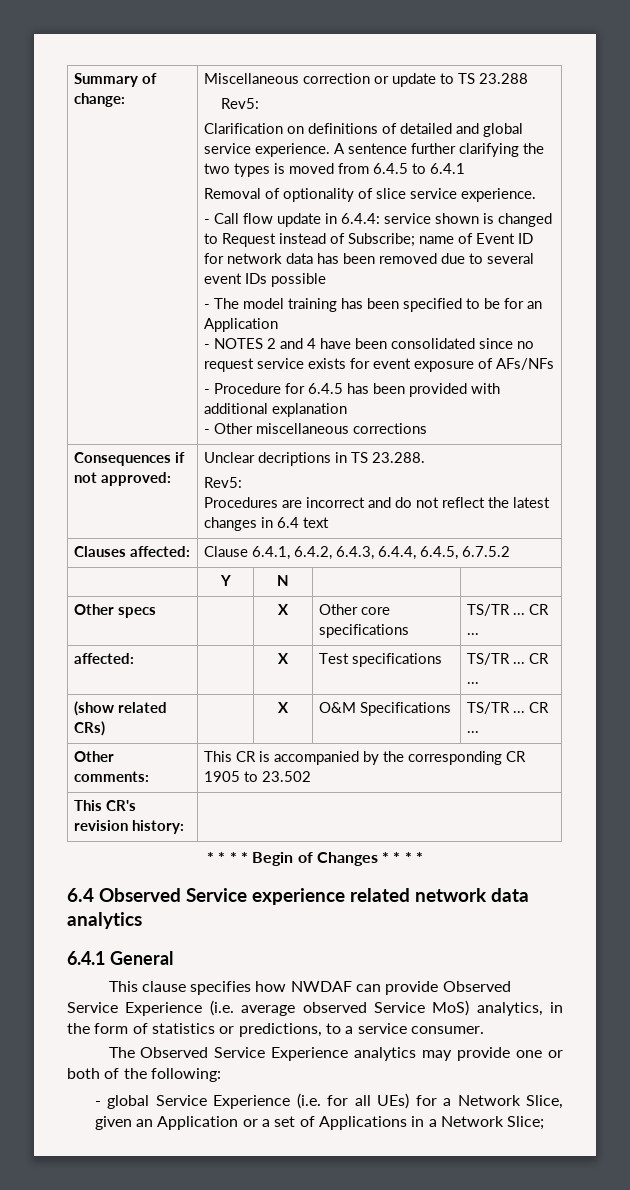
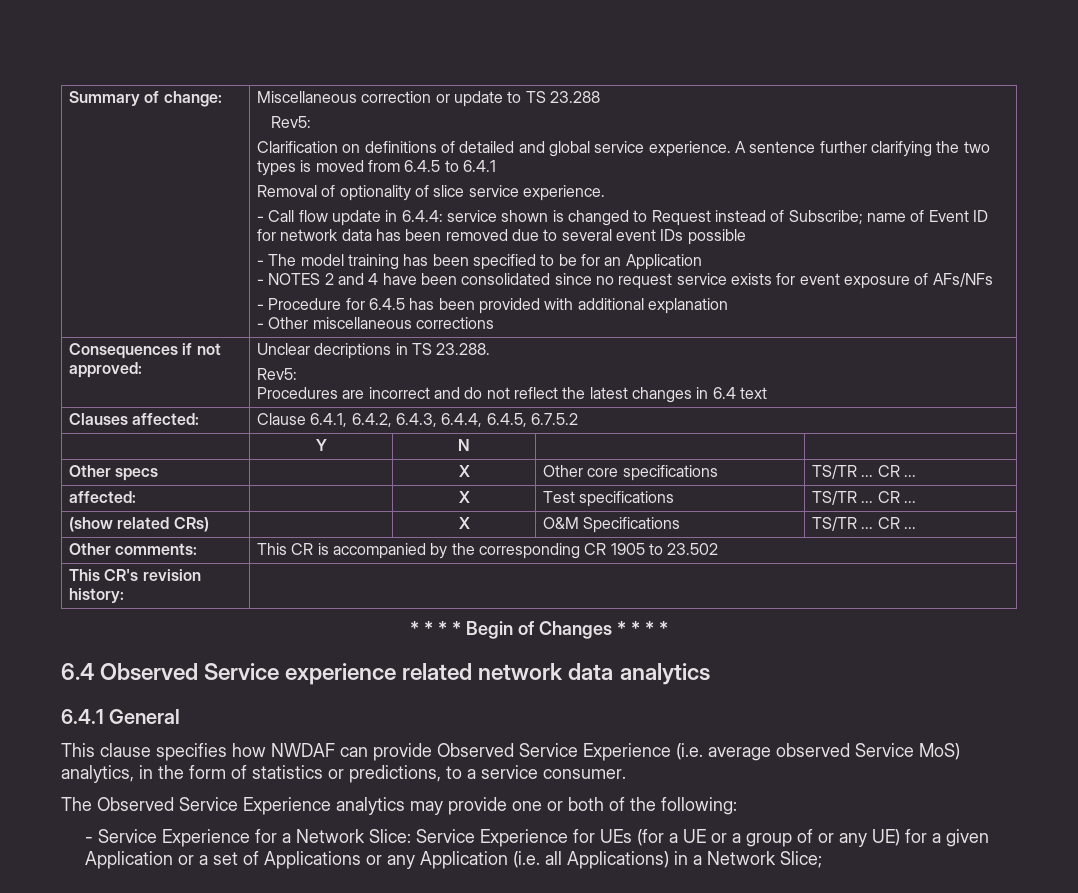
[107,1093,564,1109] [94,1116,153,1130] global Service Experience (i.e. for all UEs) for a Network Slice, given an -> [97,829,989,847] Service Experience for a Network Slice: Service Experience for UEs (for a UE or a group of or any UE) for a given
(407, 1123) none -> [365,851,669,869] or any Application (i.e. all Applications)

